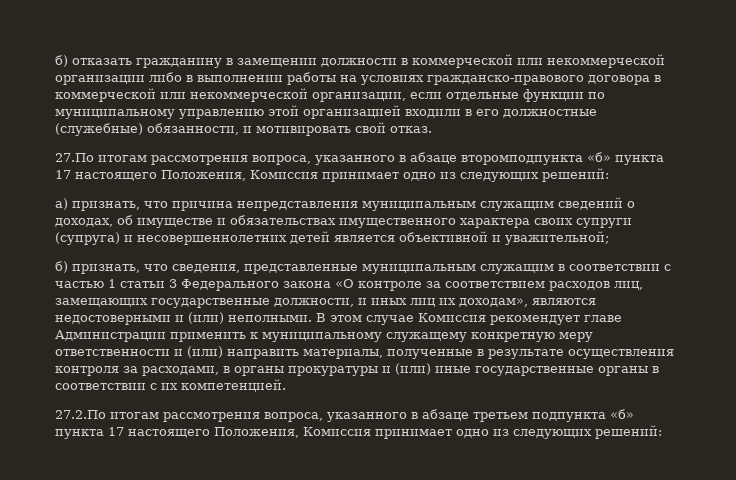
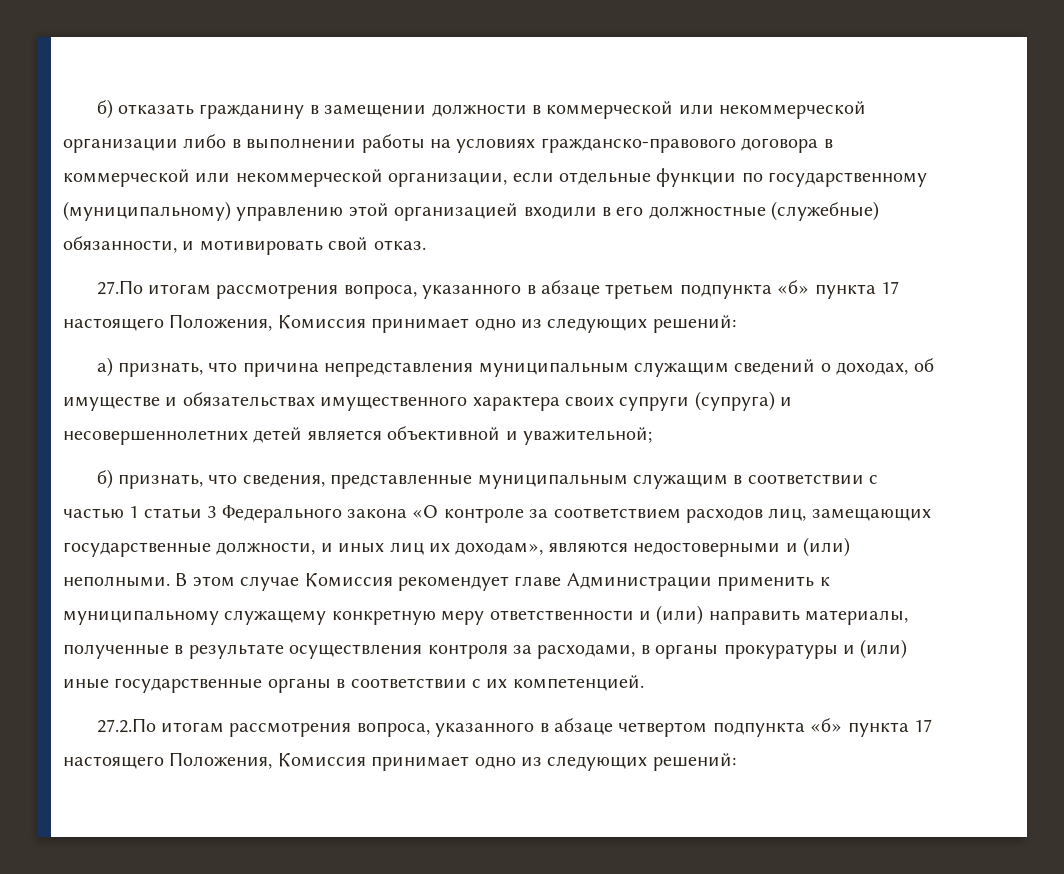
[55,109,175,119] муниципальному -> [768,172,928,187] [63,201,231,221] государственному (муниципальному)
[461,155,583,165] второмподпункта -> [605,284,772,299] третьем подпункта
[473,412,528,422] третьем -> [618,722,708,737] четвертом

